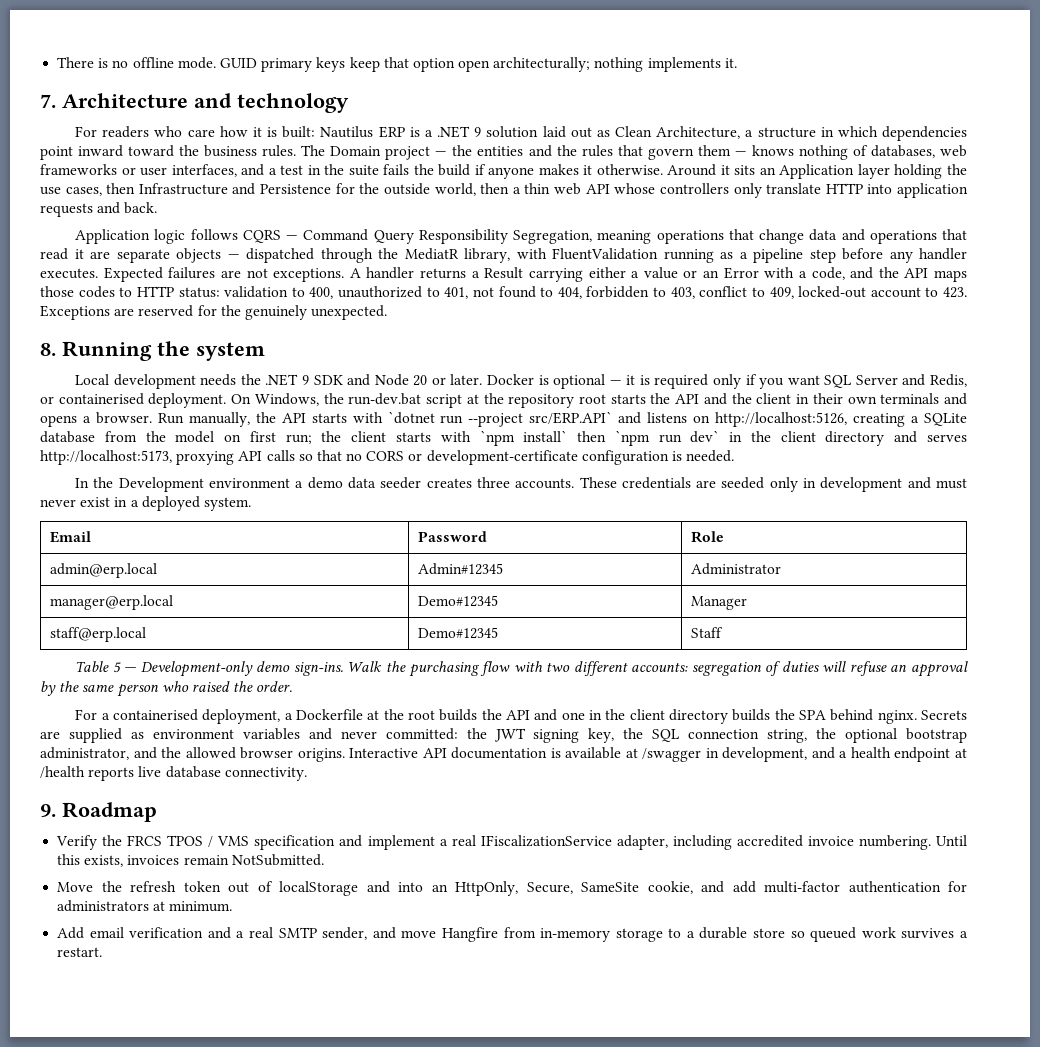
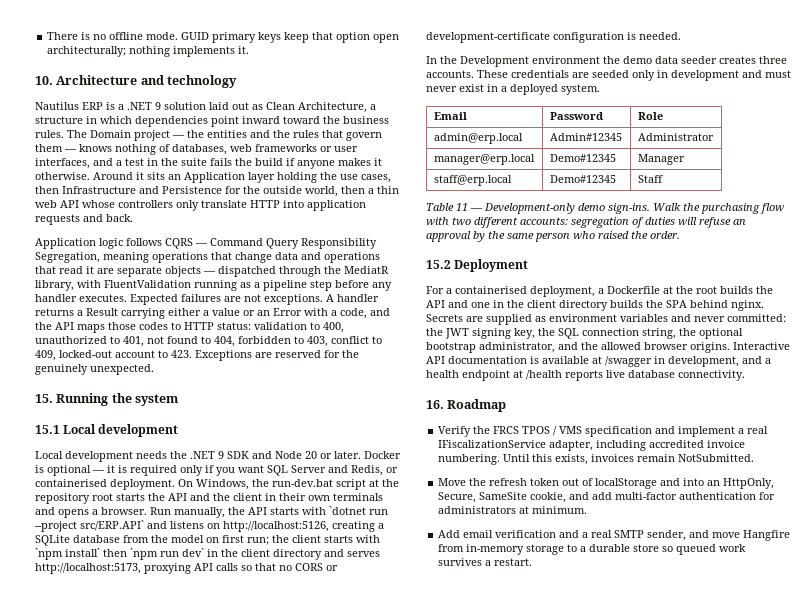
[40,94,56,108] 7. -> [35,76,53,85] 10.
[75,126,316,138] For readers who care how it is built: -> (238, 81) none
[40,343,56,356] 8. -> [35,394,53,403] 15.
(265, 351) none -> [35,424,179,437] // 15.1 Local development
[295,481,304,488] a -> [603,56,620,64] the
[112,662,121,673] 5 -> [456,203,468,211] 11
(293, 686) none -> [426,259,529,272] // 15.2 Deployment
[40,804,56,817] 9. -> [426,400,444,409] 16.

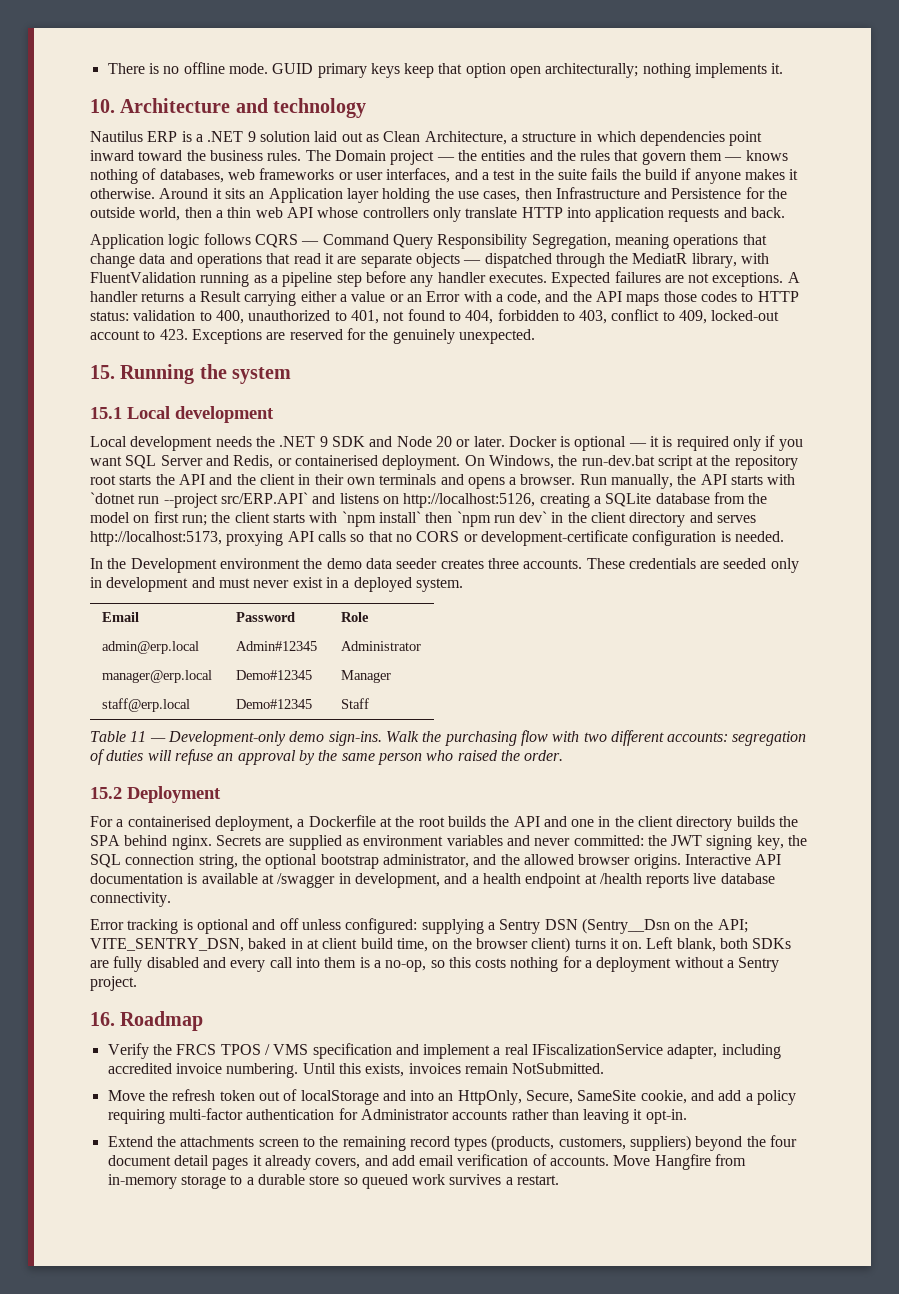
(745, 375) none -> [90,918,748,934] [90,937,792,953] [90,956,780,972] [90,976,137,991] // Error tracking is optional and off unless configured: supplying a Sentry DSN (Sentry__Dsn on the API; VITE_SENTRY_DSN, baked in at client build time, on the browser client) turns it on. Left blank, both SDKs are fully disabled and every call into them is a no-op, so this costs nothing for a deployment without a Sentry project.
[615,492,776,500] [438,506,588,514] [438,530,741,541] multi-factor authentication for administrators at minimum. // Add email verification and a real SMTP sender, and move -> [745,1090,797,1105] [107,1108,687,1124] [107,1135,798,1151] [107,1154,651,1170] a policy requiring multi-factor authentication for Administrator accounts rather than leaving it opt-in. // Extend the attachments screen to the remaining record types (products, customers, suppliers) beyond the four document detail pages it already covers, and add email verification of accounts. Move

